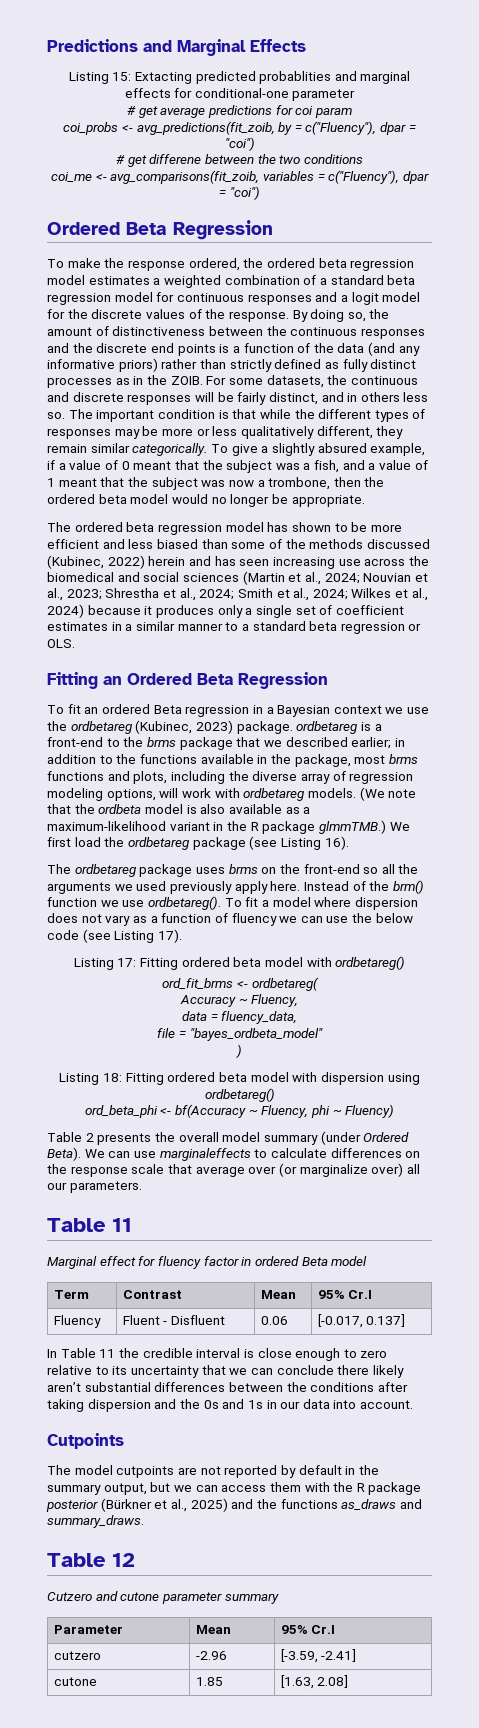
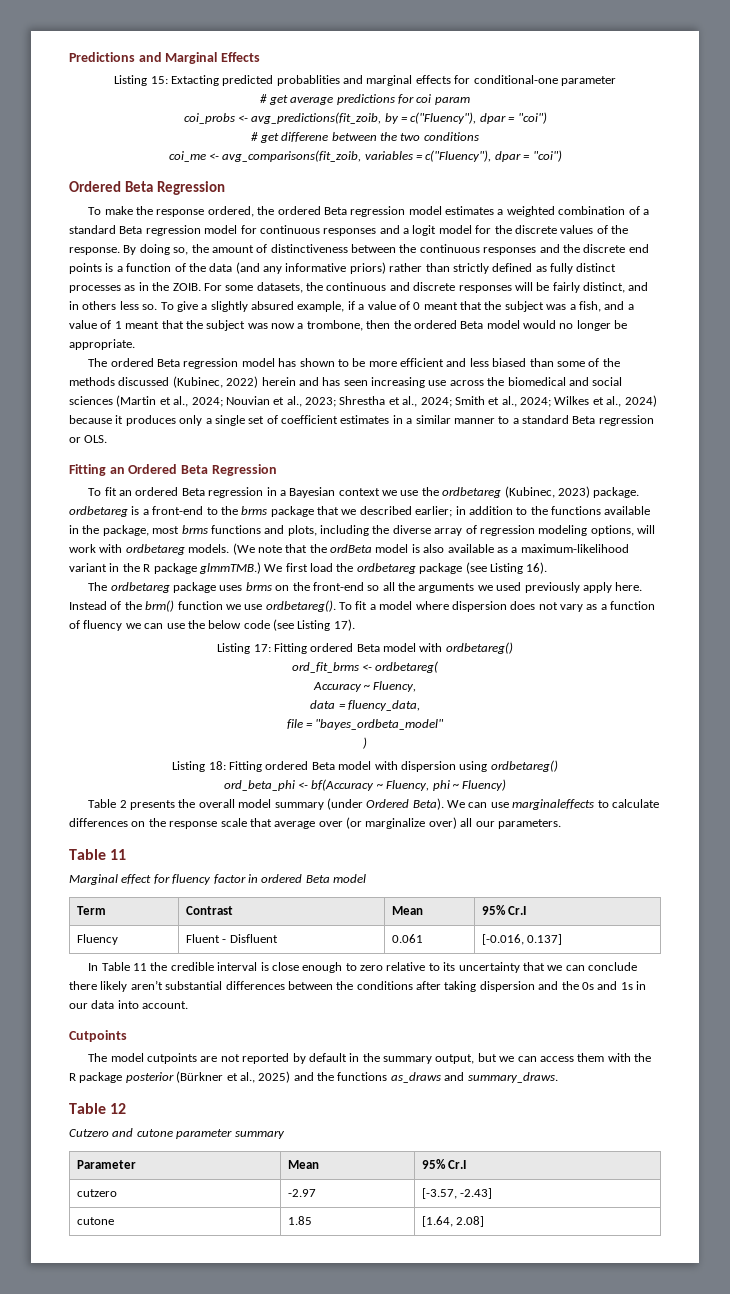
[318,258,347,268] beta -> [323,207,347,215] Beta
[387,275,416,285] beta -> [119,226,143,234] Beta
[68,409,426,422] [47,426,404,439] [47,443,208,456] The important condition is that while the different types of responses may be more or less qualitatively different, they remain similar categorically. -> (158, 307) none
[98,494,127,504] beta -> [460,321,484,329] Beta
[126,522,155,532] beta -> [157,359,181,367] Beta
[309,621,338,631] beta -> [572,416,596,424] Beta
[98,804,142,814] ordbeta -> [330,544,372,553] ordBeta
[233,957,262,967] beta -> [356,644,380,652] Beta
[219,1072,247,1082] beta -> [311,762,335,770] Beta
[260,1316,288,1325] [317,1314,363,1328] 0.06 | [-0.017, -> [391,934,423,943] [481,934,524,945] 0.061 | [-0.016,
[195,1651,227,1660] [280,1649,357,1663] -2.96 | [-3.59, -2.41] -> [287,1189,316,1197] [421,1188,493,1199] -2.97 | [-3.57, -2.43]
[280,1675,314,1689] [1.63, -> [421,1216,453,1227] [1.64,

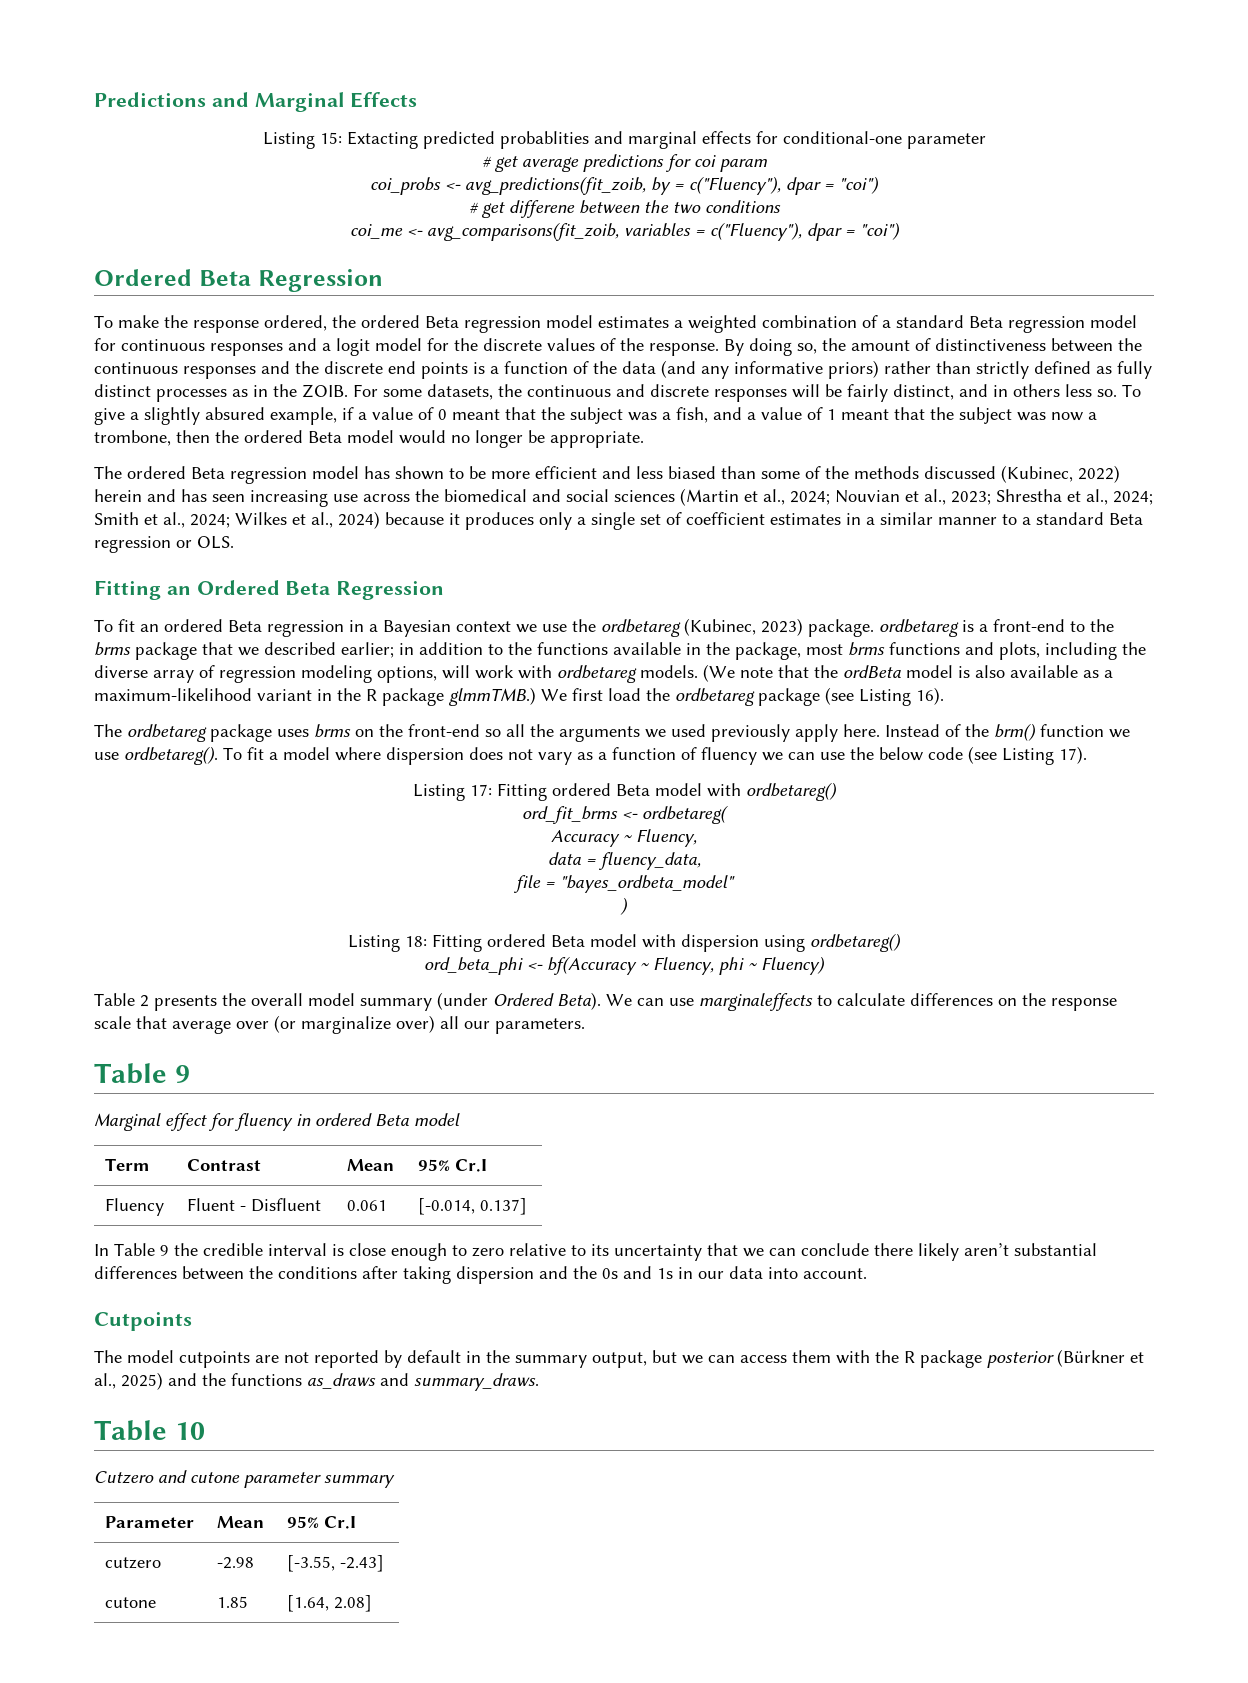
[110,849,127,860] 11 -> [174,1065,190,1083] 9
[213,874,246,884] factor -> (293, 1122) none
[481,934,524,945] [-0.016, -> [418,1198,476,1215] [-0.014,
[133,963,148,971] 11 -> [160,1245,169,1256] 9
[110,1103,127,1114] 12 -> [174,1422,205,1440] 10
[287,1189,316,1197] [421,1188,457,1199] -2.97 | [-3.57, -> [217,1557,255,1569] [287,1555,336,1572] -2.98 | [-3.55,

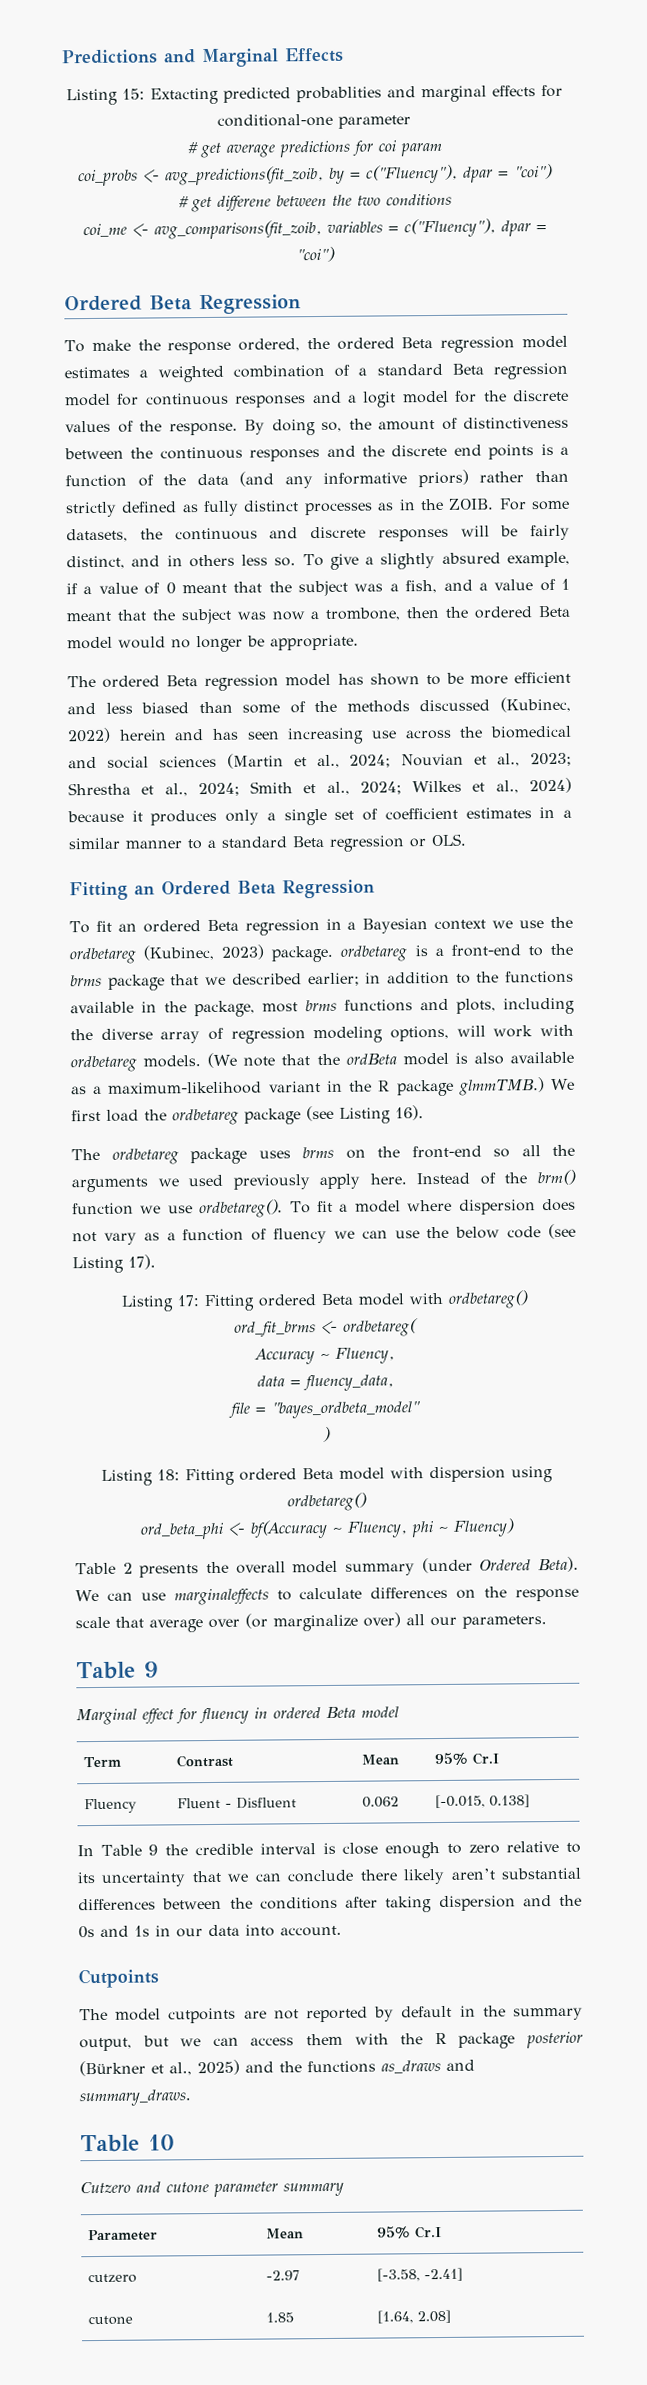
[347,1200,388,1211] [418,1198,528,1215] 0.061 | [-0.014, 0.137] -> [362,1796,400,1808] [435,1794,531,1809] 0.062 | [-0.015, 0.138]
[217,1557,255,1569] [287,1555,385,1572] -2.98 | [-3.55, -2.43] -> [266,2270,301,2281] [377,2267,464,2282] -2.97 | [-3.58, -2.41]

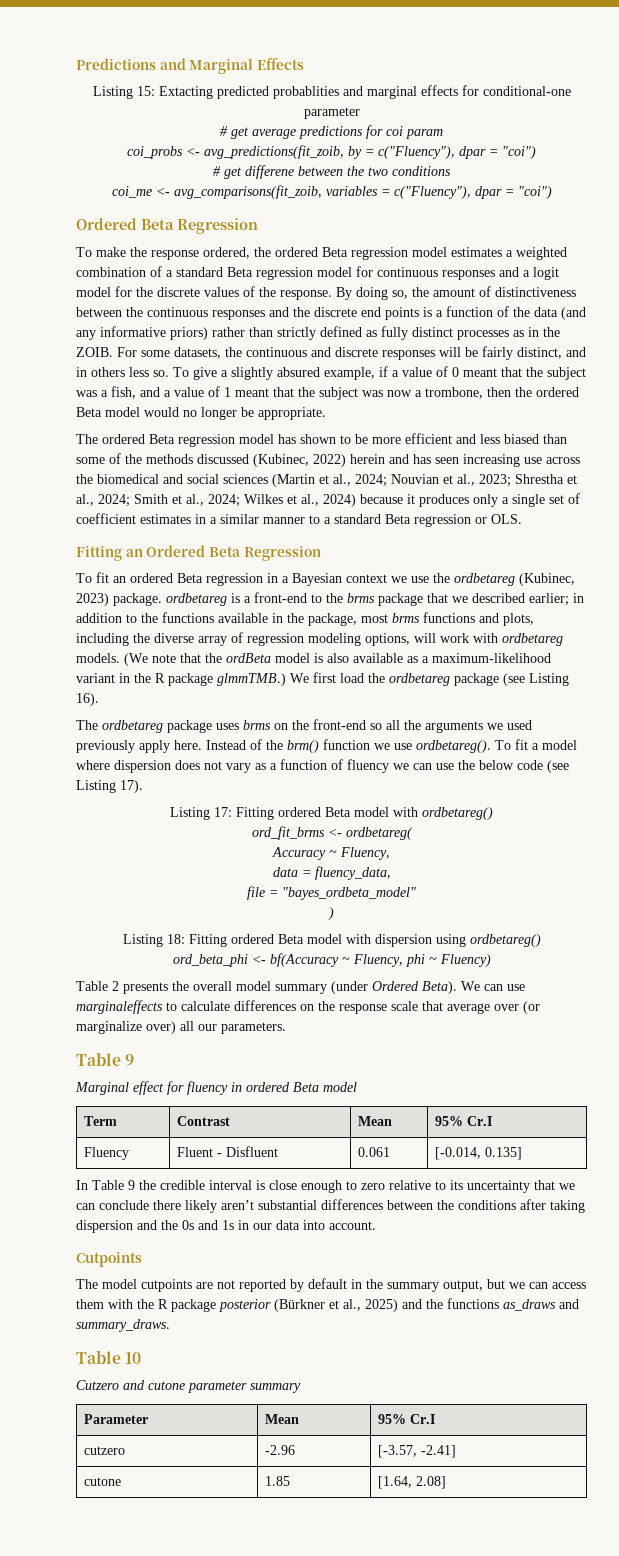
[362,1796,400,1808] [435,1794,531,1809] 0.062 | [-0.015, 0.138] -> [357,1147,390,1157] [434,1147,522,1160] 0.061 | [-0.014, 0.135]
[266,2270,301,2281] [377,2268,421,2282] -2.97 | [-3.58, -> [264,1445,295,1455] [377,1445,417,1458] -2.96 | [-3.57,

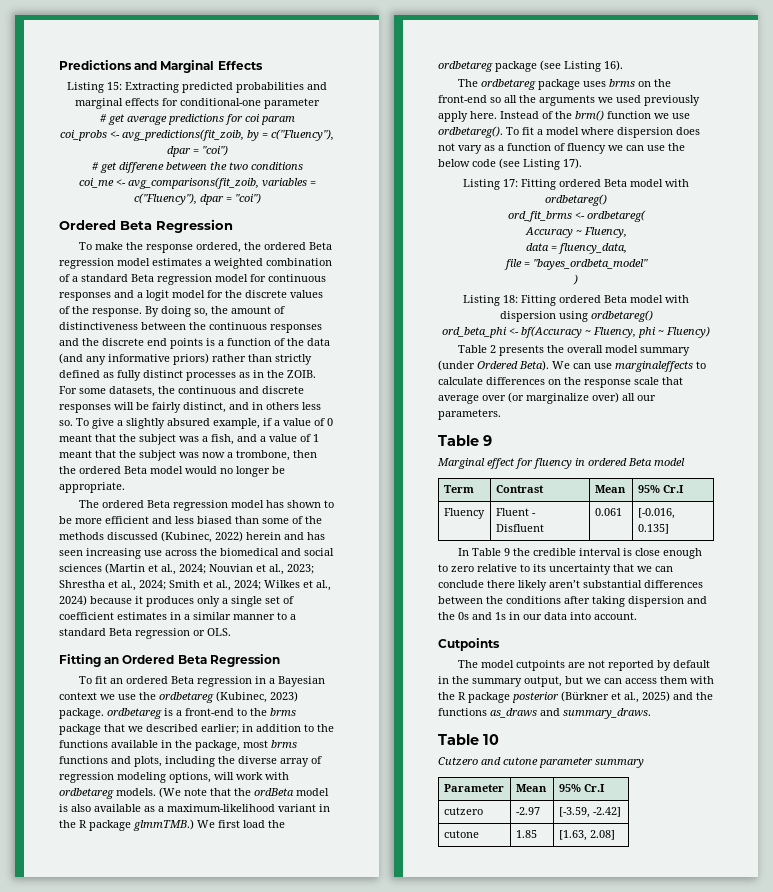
[158,86,339,99] Extacting predicted probablities -> [125,82,304,93] Extracting predicted probabilities
[434,1147,481,1160] [-0.014, -> [637,508,675,519] [-0.016,
[264,1445,295,1455] [377,1445,456,1458] -2.96 | [-3.57, -2.41] -> [515,807,540,815] [558,807,621,818] -2.97 | [-3.59, -2.42]
[377,1476,412,1489] [1.64, -> [558,830,587,841] [1.63,

